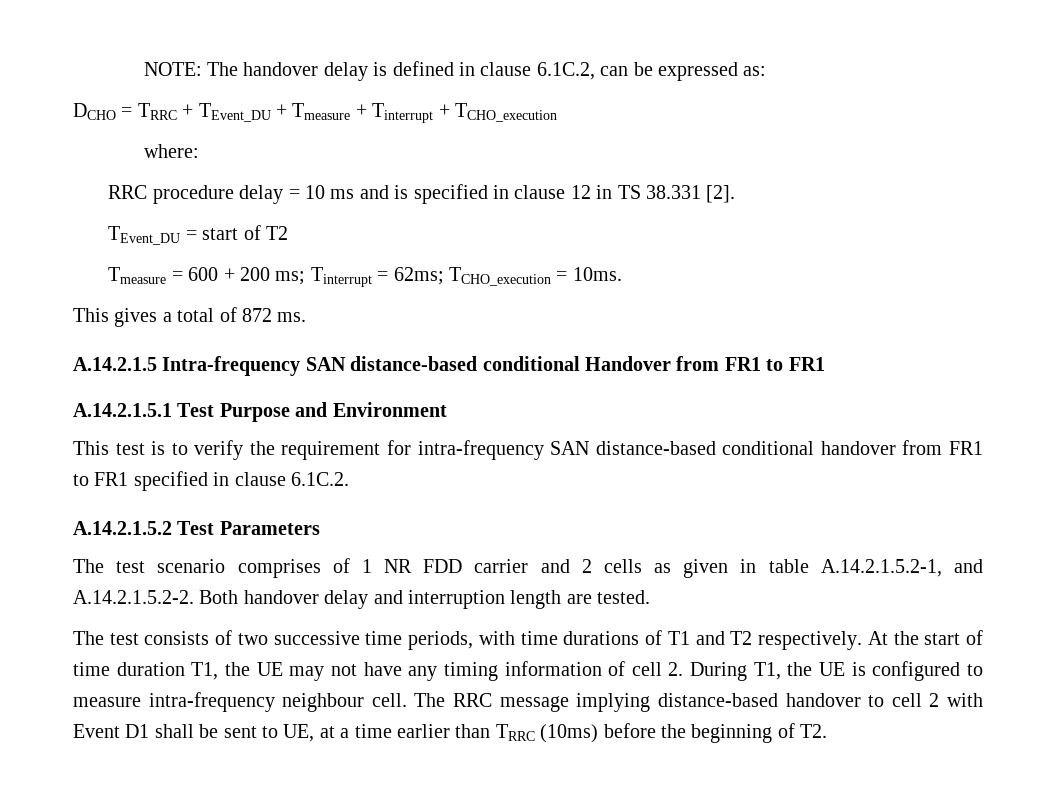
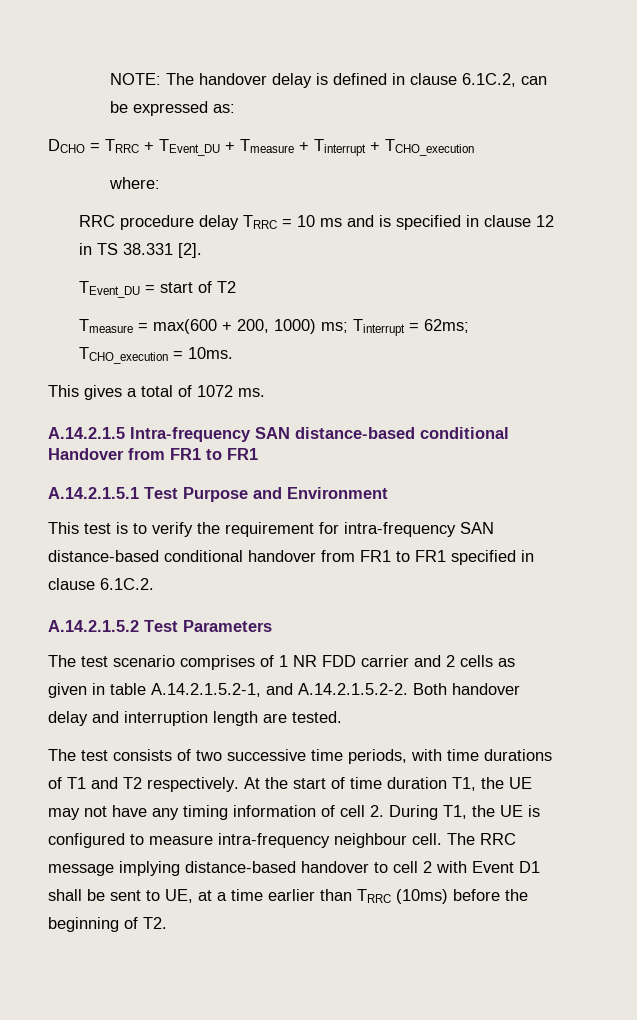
(284, 194) none -> [242,215,277,229] TRRC
[188,267,270,281] 600 + 200 -> [152,319,316,334] max(600 + 200, 1000)
[242,308,272,322] 872 -> [197,385,233,397] 1072

